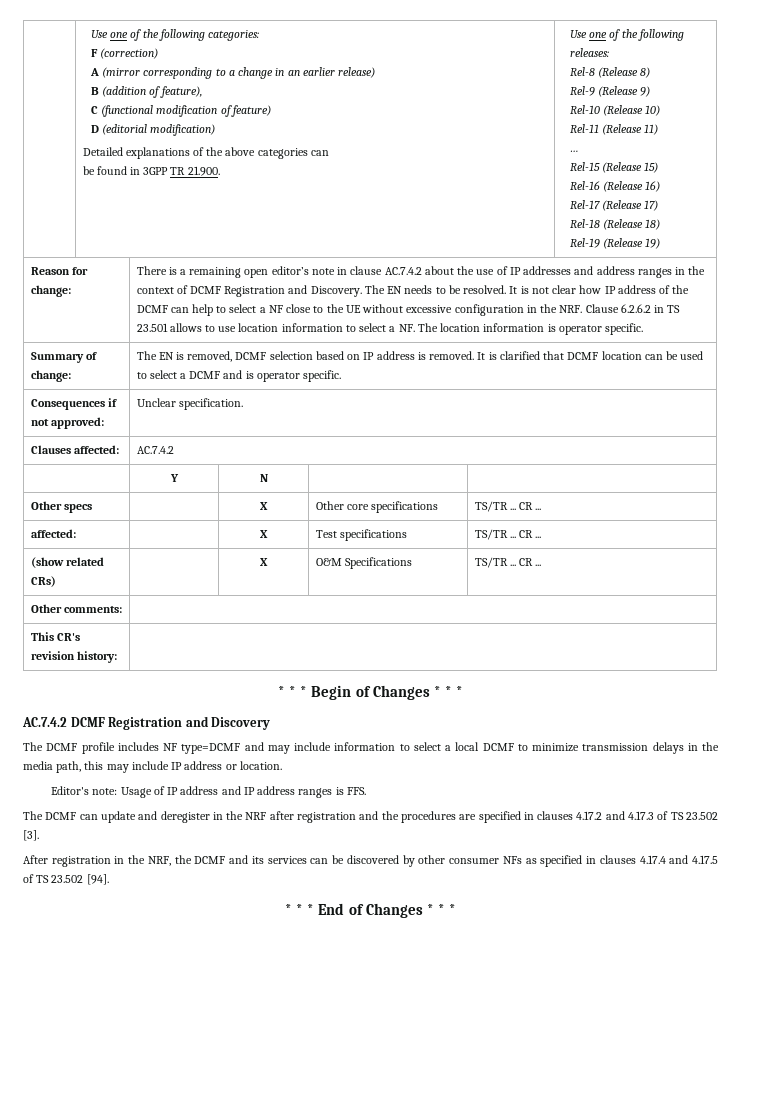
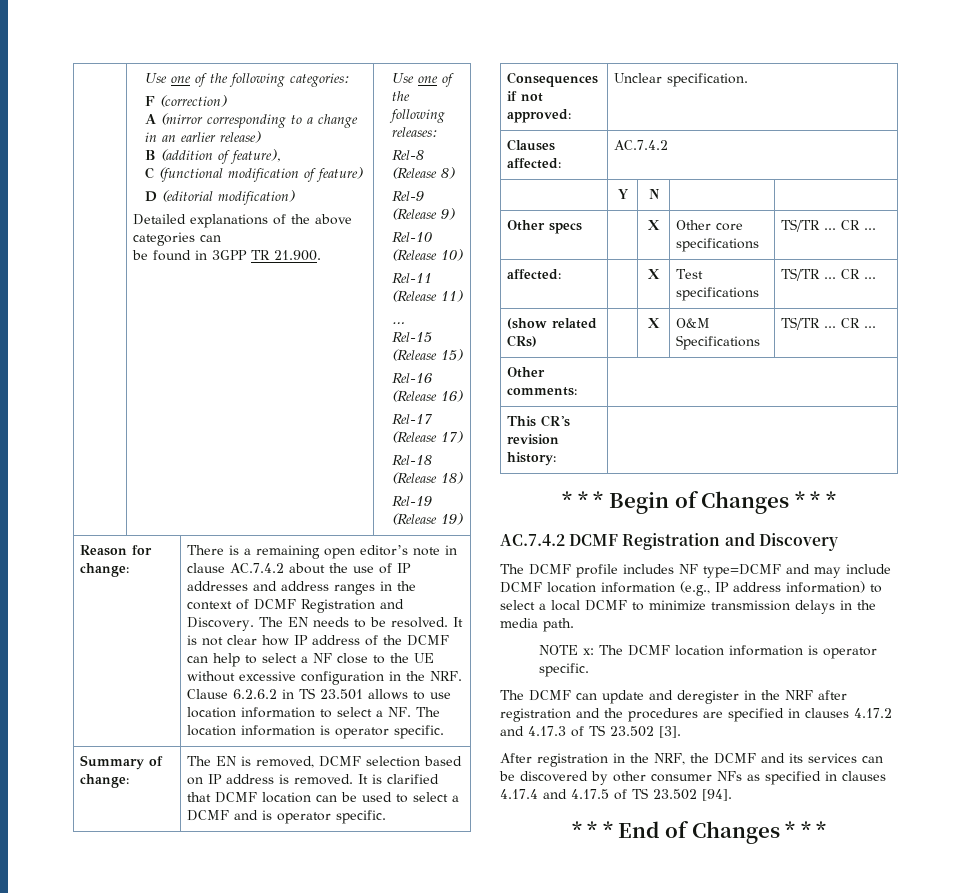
[334,742,396,751] information -> [500,581,865,596] DCMF location information (e.g., IP address information)
[56,761,282,773] [51,786,366,798] path, this may include IP address or location. // Editor's note: Usage of IP address and IP address ranges is FFS. -> [543,618,574,632] [538,645,877,659] [538,663,589,677] path. // NOTE x: The DCMF location information is operator specific.

